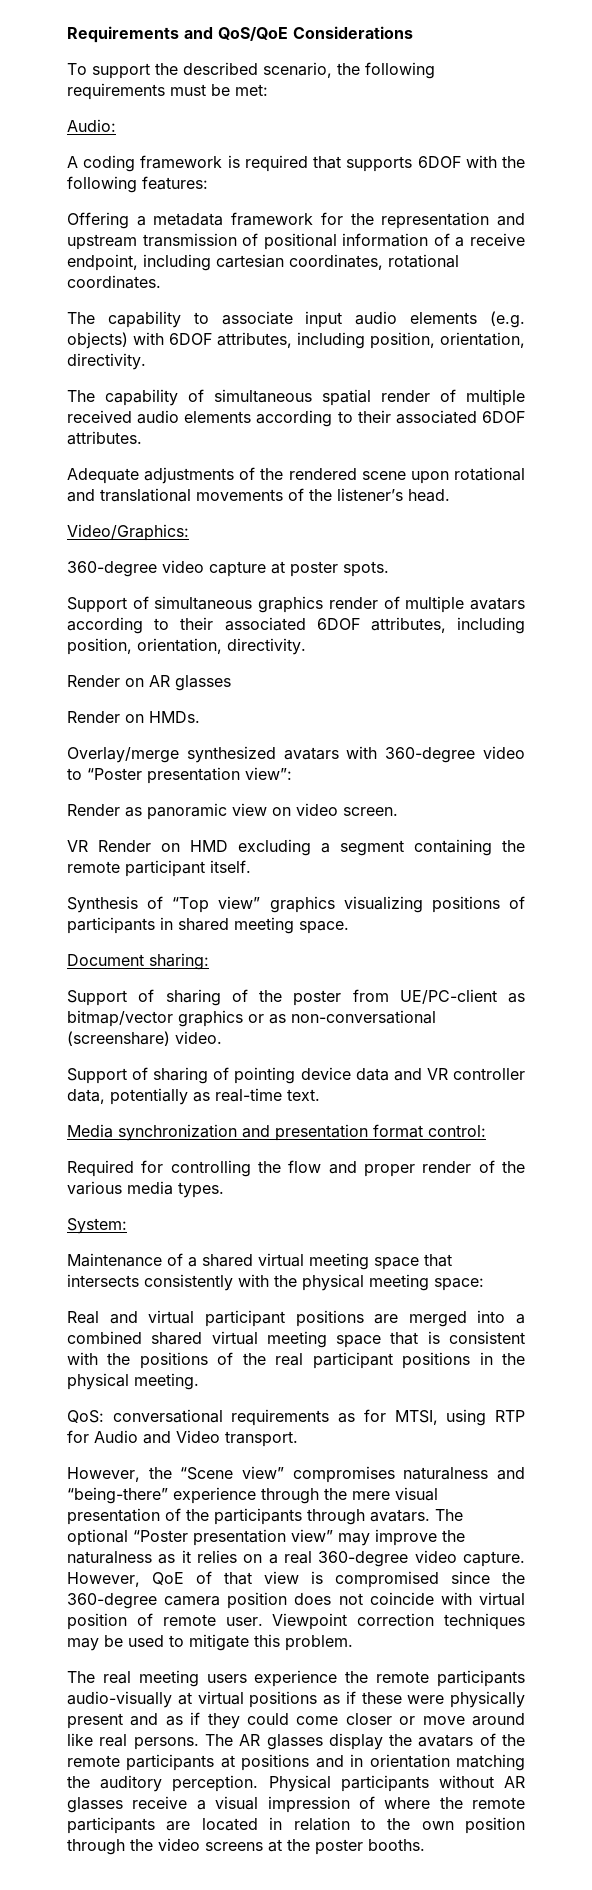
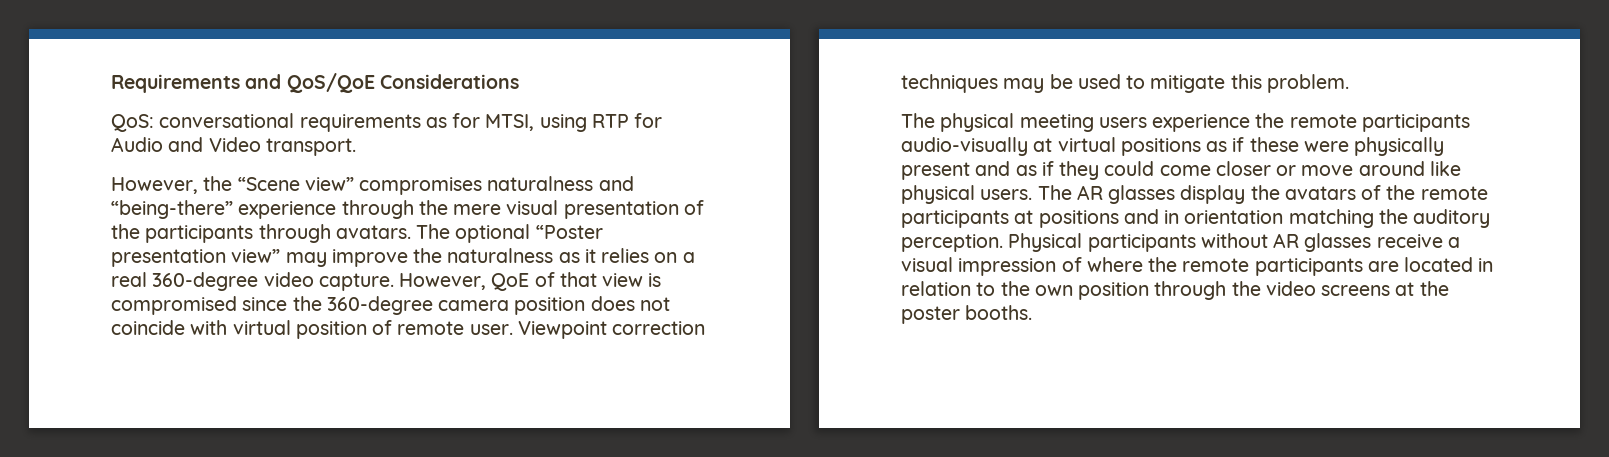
[67,62,435,79] [67,83,268,100] [67,119,116,132] [67,155,525,172] [67,176,208,193] [67,212,525,229] [67,233,525,250] [67,254,459,271] [67,275,161,289] [67,311,525,328] [67,332,525,349] [67,353,146,370] [67,389,525,406] [67,410,526,427] [67,431,142,445] [67,467,525,484] [67,488,450,502] [67,524,189,541] [67,560,389,577] [67,596,525,613] [67,617,525,634] [67,638,306,655] [67,675,231,691] [67,711,200,723] [67,746,525,763] [67,767,292,784] [67,803,398,820] [67,839,525,856] [67,860,251,877] [67,896,525,913] [67,917,349,934] [67,953,209,970] [67,989,525,1006] [67,1010,436,1027] [67,1031,222,1046] [67,1067,525,1084] [67,1088,320,1105] [67,1124,486,1141] [67,1160,525,1177] [67,1181,224,1198] [67,1218,127,1234] [67,1253,452,1270] [67,1274,484,1291] [67,1310,525,1327] [67,1331,525,1348] [67,1352,526,1369] [67,1373,199,1390] // To support the described scenario, the following requirements must be met: // Audio: // A coding framework is required that supports 6DOF with the following features: // Offering a metadata framework for the representation and upstream transmission of positional information of a receive endpoint, including cartesian coordinates, rotational coordinates. // The capability to associate input audio elements (e.g. objects) with 6DOF attributes, including position, orientation, directivity. // The capability of simultaneous spatial render of multiple received audio elements according to their associated 6DOF attributes. // Adequate adjustments of the rendered scene upon rotational and translational movements of the listener’s head. // Video/Graphics: // 360-degree video capture at poster spots. // Support of simultaneous graphics render of multiple avatars according to their associated 6DOF attributes, including position, orientation, directivity. // Render on AR glasses // Render on HMDs. // Overlay/merge synthesized avatars with 360-degree video to “Poster presentation view”: // Render as panoramic view on video screen. // VR Render on HMD excluding a segment containing the remote participant itself. // Synthesis of “Top view” graphics visualizing positions of participants in shared meeting space. // Document sharing: // Support of sharing of the poster from UE/PC-client as bitmap/vector graphics or as non-conversational (screenshare) video. // Support of sharing of pointing device data and VR controller data, potentially as real-time text. // Media synchronization and presentation format control: // Required for controlling the flow and proper render of the various media types. // System: // Maintenance of a shared virtual meeting space that intersects consistently with the physical meeting space: // Real and virtual participant positions are merged into a combined shared virtual meeting space that is consistent with the positions of the real participant positions in the physical meeting. -> (519, 81) none
[102,1671,131,1684] real -> [940,113,1015,132] physical
[99,1734,199,1750] real persons. -> [901,185,1033,204] physical users.

